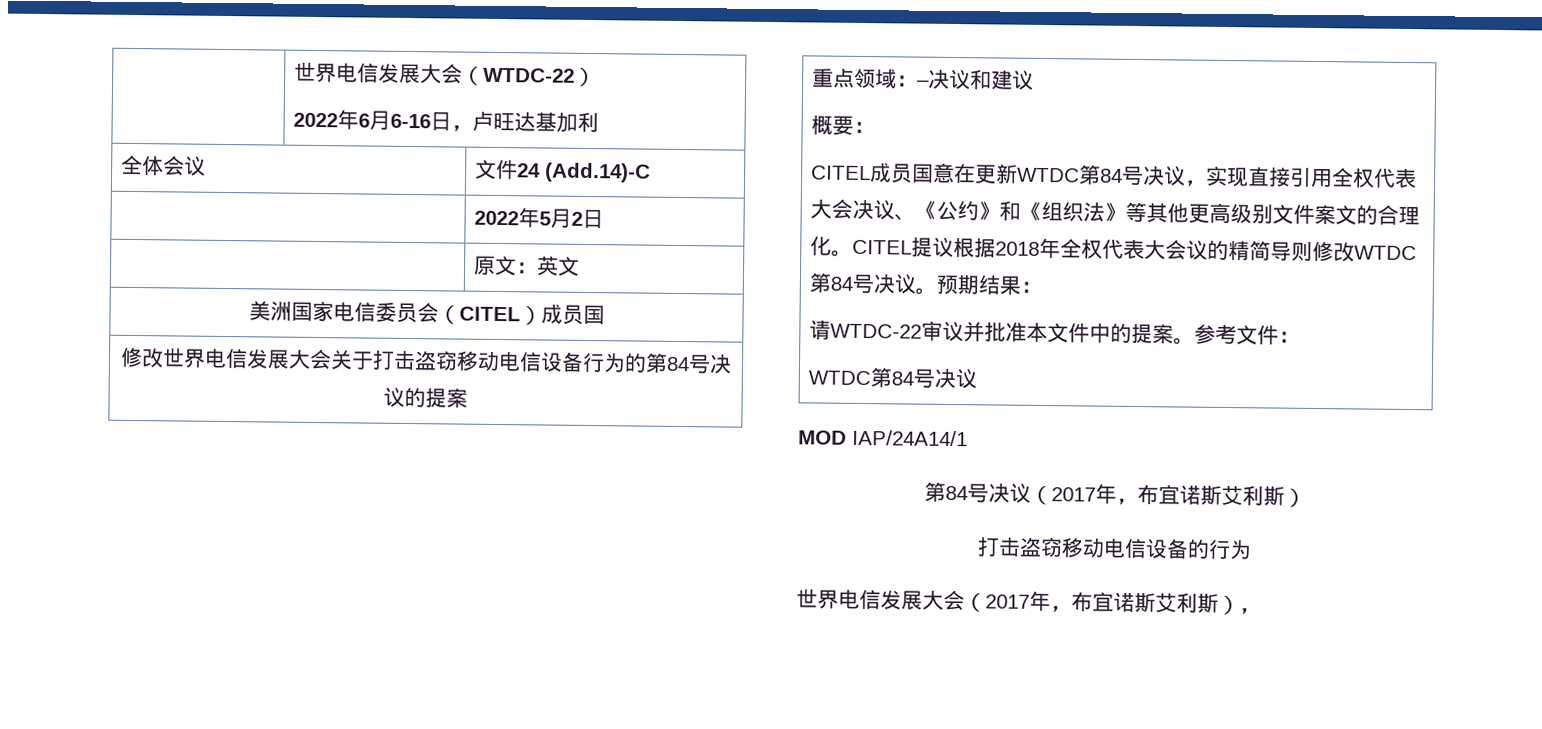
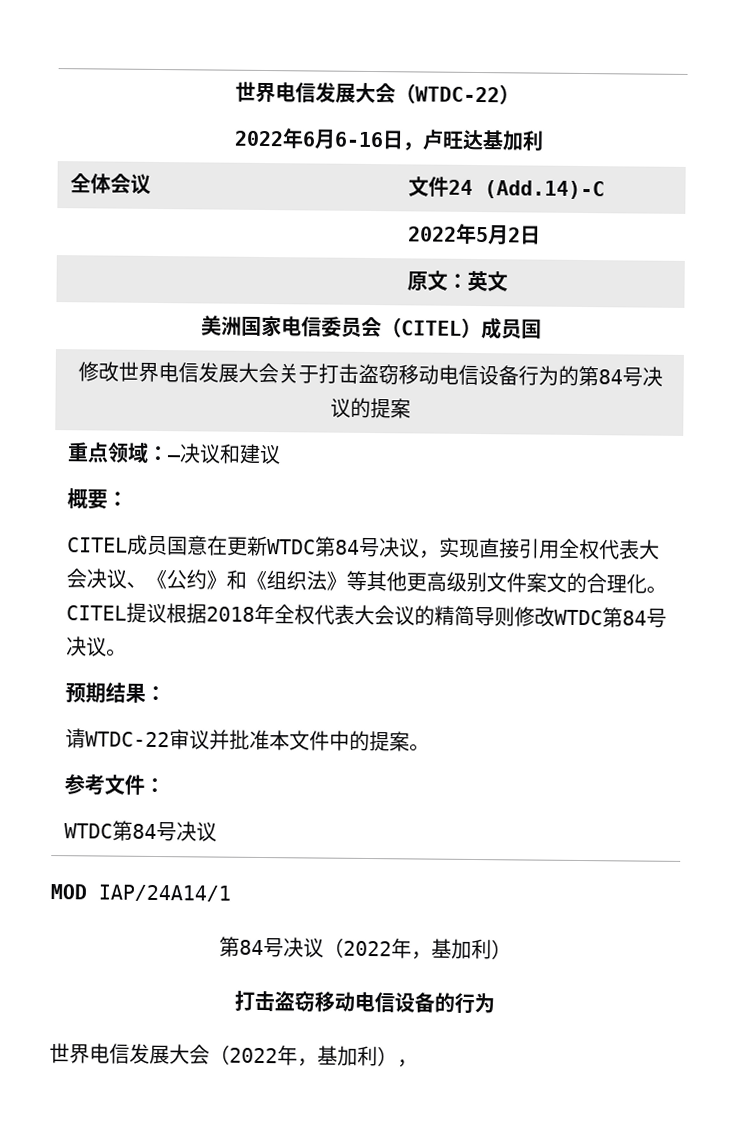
(938, 291) none -> (128, 652) //
(1196, 341) none -> (431, 747) //
[1050,483,1285,506] 2017年，布宜诺斯艾利斯 -> [343,938,492,960] 2022年，基加利
[985,590,1219,613] 2017年，布宜诺斯艾利斯 -> [229,1045,378,1067] 2022年，基加利

